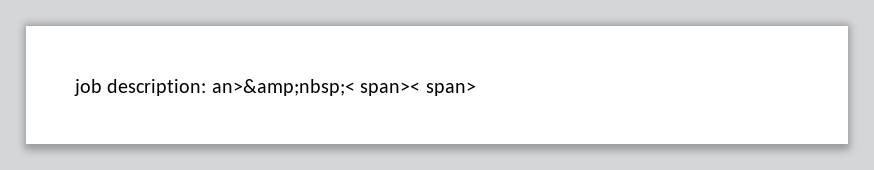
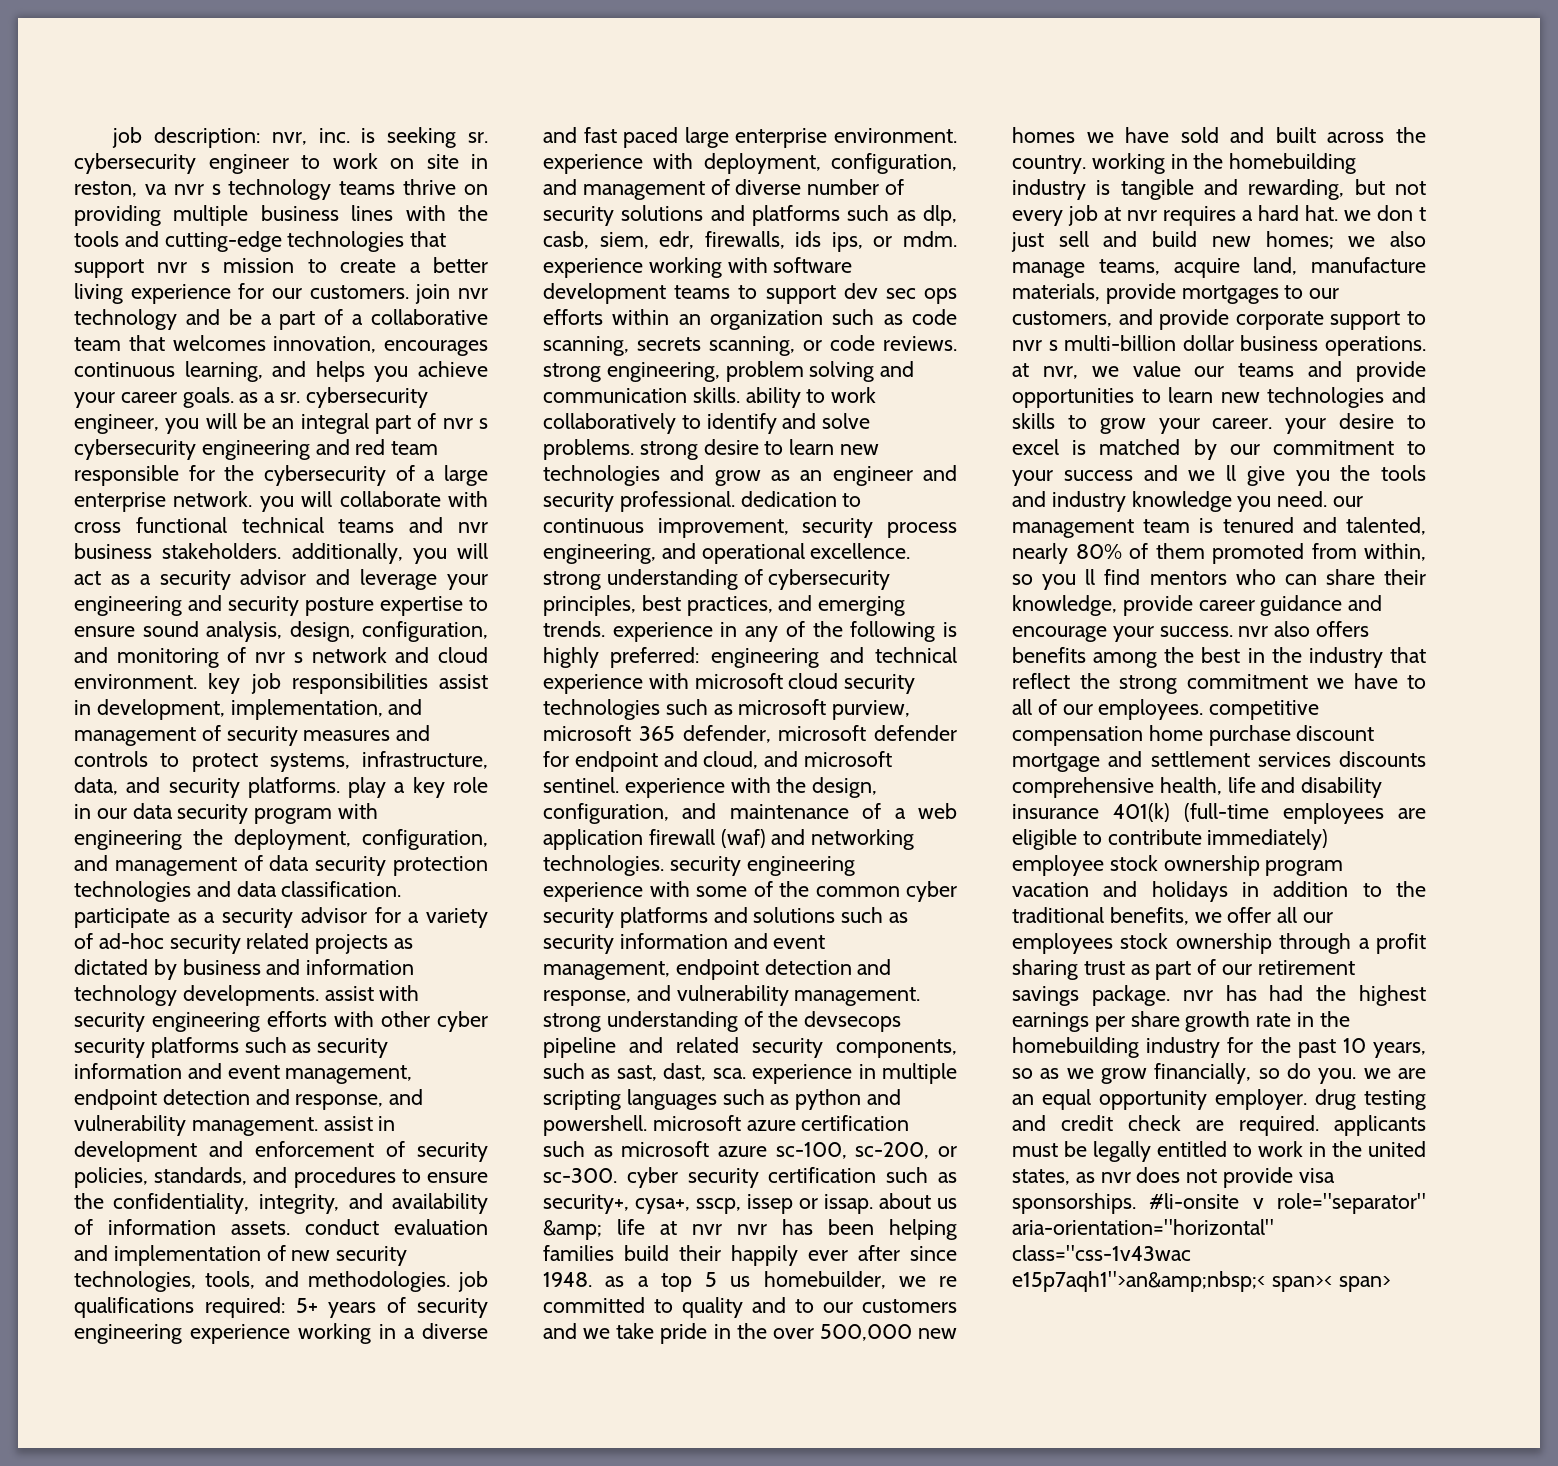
[211,79,355,96] an>&amp;nbsp;< -> [271,127,489,148] [74,153,488,174] [74,179,488,200] [74,205,488,226] [74,231,447,252] [74,257,489,278] [74,283,488,304] [74,309,488,330] [74,335,488,356] [74,361,488,382] [74,387,428,408] [74,413,489,434] [74,439,439,460] [74,465,489,486] [74,491,488,512] [74,517,488,533] [74,543,488,564] [74,569,488,590] [74,595,488,616] [74,621,488,642] [74,647,489,668] [74,673,488,694] [74,699,423,720] [74,725,431,746] [74,751,488,772] [74,777,488,798] [74,803,379,824] [74,829,488,850] [74,855,488,876] [74,881,402,902] [74,907,489,928] [74,933,414,954] [74,959,415,980] [74,985,420,1006] [74,1011,488,1032] [74,1037,389,1058] [74,1063,413,1084] [74,1089,424,1110] [74,1115,396,1136] [74,1141,488,1162] [74,1167,488,1188] [74,1193,488,1214] [74,1219,488,1235] [74,1245,408,1266] [74,1271,488,1292] [74,1297,488,1318] [74,1323,488,1344] [543,127,957,148] [543,153,957,174] [543,179,905,200] [543,205,957,226] [543,231,957,252] [543,257,853,278] [543,283,957,304] [543,309,957,330] [543,335,957,356] [543,361,915,382] [543,387,877,408] [543,413,871,434] [543,439,880,460] [543,465,957,486] [543,491,862,512] [543,518,957,538] [543,543,911,564] [543,569,891,590] [543,595,906,616] [543,621,957,642] [543,647,957,668] [543,673,916,694] [543,699,911,720] [543,725,957,743] [543,751,893,772] [543,777,878,798] [543,803,957,824] [543,829,915,850] [543,855,855,876] [543,881,957,902] [543,907,909,928] [543,933,826,954] [543,959,892,980] [543,985,921,1006] [543,1011,902,1032] [543,1037,957,1058] [543,1063,957,1084] [543,1089,902,1110] [543,1115,910,1136] [543,1141,957,1159] [543,1167,957,1188] [543,1193,957,1214] [543,1219,957,1240] [543,1245,957,1266] [543,1271,957,1292] [543,1297,957,1318] [543,1323,957,1344] [1012,127,1426,143] [1012,153,1357,174] [1012,179,1426,200] [1012,205,1426,226] [1011,231,1426,252] [1012,257,1426,278] [1012,283,1340,304] [1012,309,1426,330] [1012,335,1426,356] [1012,361,1426,382] [1012,387,1426,408] [1012,413,1426,434] [1012,439,1426,460] [1012,465,1426,486] [1012,491,1364,512] [1012,517,1426,538] [1012,543,1426,564] [1012,569,1426,590] [1012,595,1383,616] [1012,621,1370,642] [1012,647,1426,668] [1012,673,1426,694] [1012,699,1320,720] [1012,725,1375,746] [1012,751,1426,772] [1012,777,1383,798] [1012,803,1426,824] [1012,829,1329,850] [1012,855,1344,876] [1012,881,1426,902] [1012,907,1334,925] [1012,933,1426,954] [1012,959,1355,980] [1012,985,1426,1006] [1012,1011,1350,1032] [1012,1037,1426,1058] [1012,1063,1426,1084] [1012,1089,1426,1110] [1012,1115,1426,1136] [1012,1141,1426,1162] [1012,1167,1335,1188] [1012,1193,1426,1214] [1012,1219,1274,1235] [1012,1245,1191,1261] [1012,1271,1266,1292] nvr, inc. is seeking sr. cybersecurity engineer to work on site in reston, va nvr s technology teams thrive on providing multiple business lines with the tools and cutting-edge technologies that support nvr s mission to create a better living experience for our customers. join nvr technology and be a part of a collaborative team that welcomes innovation, encourages continuous learning, and helps you achieve your career goals. as a sr. cybersecurity engineer, you will be an integral part of nvr s cybersecurity engineering and red team responsible for the cybersecurity of a large enterprise network. you will collaborate with cross functional technical teams and nvr business stakeholders. additionally, you will act as a security advisor and leverage your engineering and security posture expertise to ensure sound analysis, design, configuration, and monitoring of nvr s network and cloud environment. key job responsibilities assist in development, implementation, and management of security measures and controls to protect systems, infrastructure, data, and security platforms. play a key role in our data security program with engineering the deployment, configuration, and management of data security protection technologies and data classification. participate as a security advisor for a variety of ad-hoc security related projects as dictated by business and information technology developments. assist with security engineering efforts with other cyber security platforms such as security information and event management, endpoint detection and response, and vulnerability management. assist in development and enforcement of security policies, standards, and procedures to ensure the confidentiality, integrity, and availability of information assets. conduct evaluation and implementation of new security technologies, tools, and methodologies. job qualifications required: 5+ years of security engineering experience working in a diverse and fast paced large enterprise environment. experience with deployment, configuration, and management of diverse number of security solutions and platforms such as dlp, casb, siem, edr, firewalls, ids ips, or mdm. experience working with software development teams to support dev sec ops efforts within an organization such as code scanning, secrets scanning, or code reviews. strong engineering, problem solving and communication skills. ability to work collaboratively to identify and solve problems. strong desire to learn new technologies and grow as an engineer and security professional. dedication to continuous improvement, security process engineering, and operational excellence. strong understanding of cybersecurity principles, best practices, and emerging trends. experience in any of the following is highly preferred: engineering and technical experience with microsoft cloud security technologies such as microsoft purview, microsoft 365 defender, microsoft defender for endpoint and cloud, and microsoft sentinel. experience with the design, configuration, and maintenance of a web application firewall (waf) and networking technologies. security engineering experience with some of the common cyber security platforms and solutions such as security information and event management, endpoint detection and response, and vulnerability management. strong understanding of the devsecops pipeline and related security components, such as sast, dast, sca. experience in multiple scripting languages such as python and powershell. microsoft azure certification such as microsoft azure sc-100, sc-200, or sc-300. cyber security certification such as security+, cysa+, sscp, issep or issap. about us &amp; life at nvr nvr has been helping families build their happily ever after since 1948. as a top 5 us homebuilder, we re committed to quality and to our customers and we take pride in the over 500,000 new homes we have sold and built across the country. working in the homebuilding industry is tangible and rewarding, but not every job at nvr requires a hard hat. we don t just sell and build new homes; we also manage teams, acquire land, manufacture materials, provide mortgages to our customers, and provide corporate support to nvr s multi-billion dollar business operations. at nvr, we value our teams and provide opportunities to learn new technologies and skills to grow your career. your desire to excel is matched by our commitment to your success and we ll give you the tools and industry knowledge you need. our management team is tenured and talented, nearly 80% of them promoted from within, so you ll find mentors who can share their knowledge, provide career guidance and encourage your success. nvr also offers benefits among the best in the industry that reflect the strong commitment we have to all of our employees. competitive compensation home purchase discount mortgage and settlement services discounts comprehensive health, life and disability insurance 401(k) (full-time employees are eligible to contribute immediately) employee stock ownership program vacation and holidays in addition to the traditional benefits, we offer all our employees stock ownership through a profit sharing trust as part of our retirement savings package. nvr has had the highest earnings per share growth rate in the homebuilding industry for the past 10 years, so as we grow financially, so do you. we are an equal opportunity employer. drug testing and credit check are required. applicants must be legally entitled to work in the united states, as nvr does not provide visa sponsorships. #li-onsite v role="separator" aria-orientation="horizontal" class="css-1v43wac e15p7aqh1">an&amp;nbsp;<

